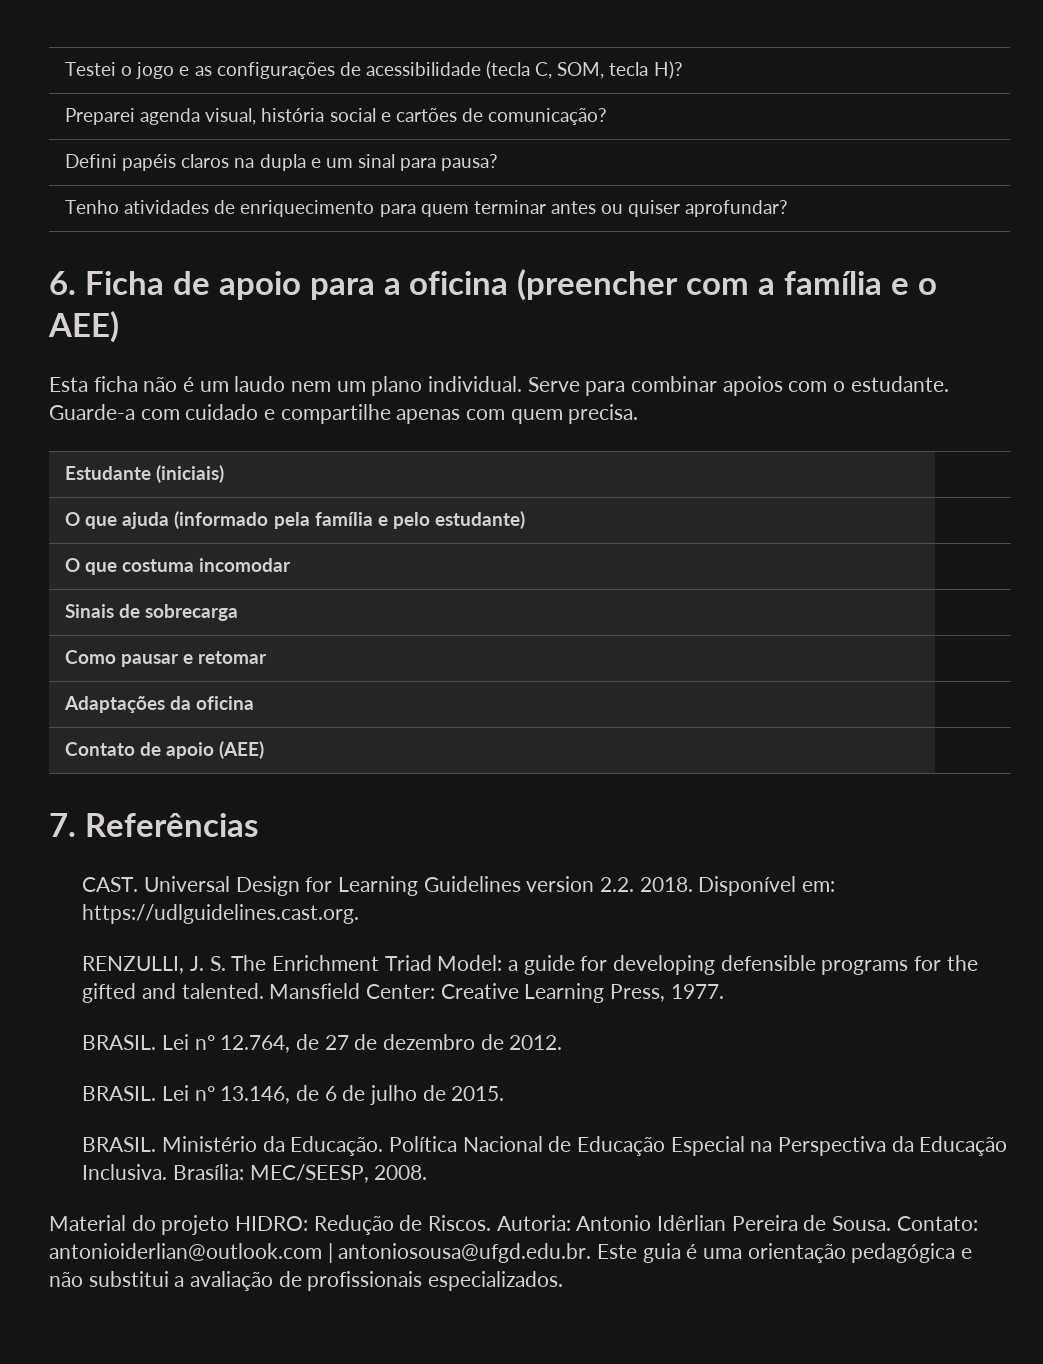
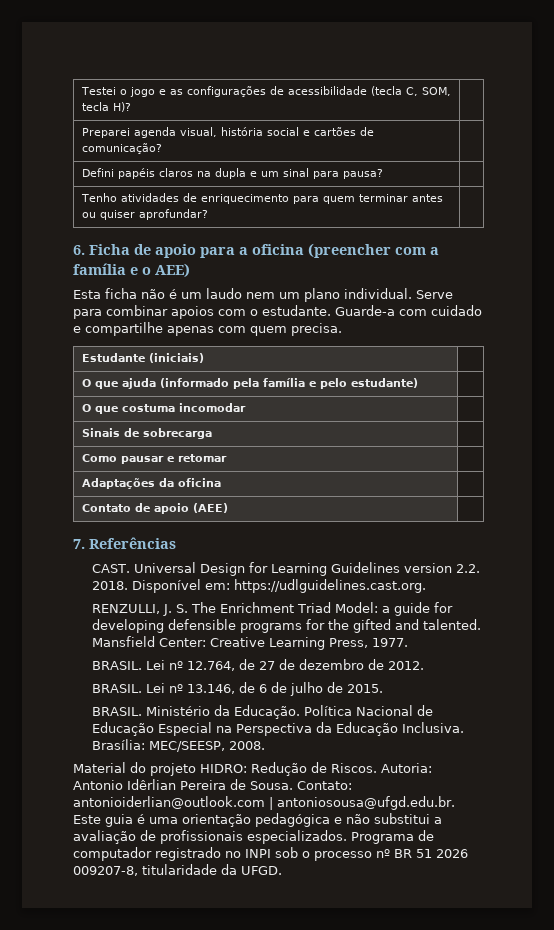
(564, 1281) none -> [351,830,434,844] [73,847,468,861] [73,864,282,876] Programa de computador registrado no INPI sob o processo nº BR 51 2026 009207-8, titularidade da UFGD.

